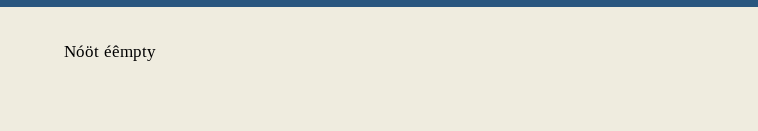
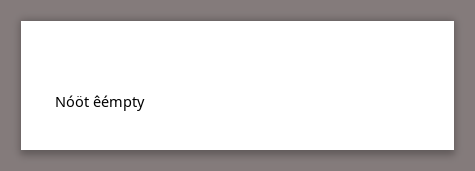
[103,45,156,61] éêmpty -> [93,95,145,111] êémpty

